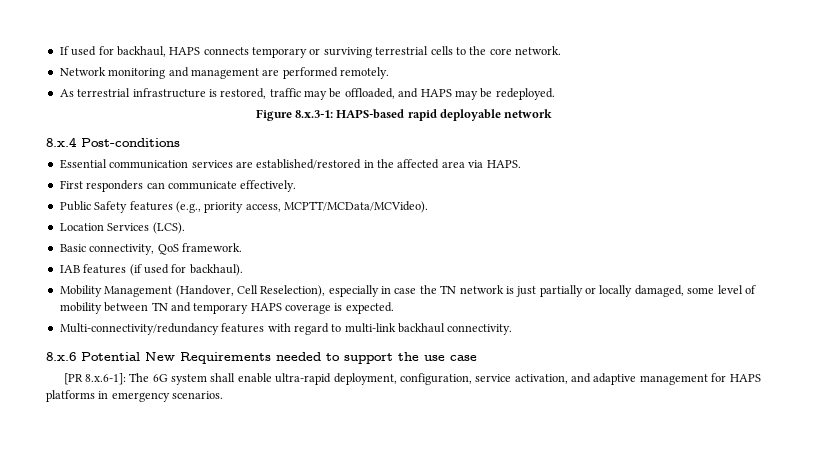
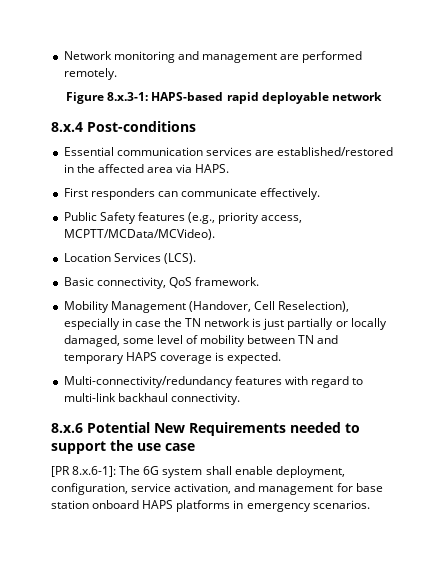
[59,46,561,58] If used for backhaul, HAPS connects temporary or surviving terrestrial cells to the core network. // -> (63, 55) none
[59,88,555,100] // As terrestrial infrastructure is restored, traffic may be offloaded, and HAPS may be redeployed. -> (117, 74) none
[59,264,243,276] // IAB features (if used for backhaul). -> (259, 281) none
[275,373,332,385] ultra-rapid -> (273, 470) none
[593,373,637,385] adaptive -> (256, 487) none
(727, 377) none -> [355,483,383,492] [51,500,140,509] base station onboard

